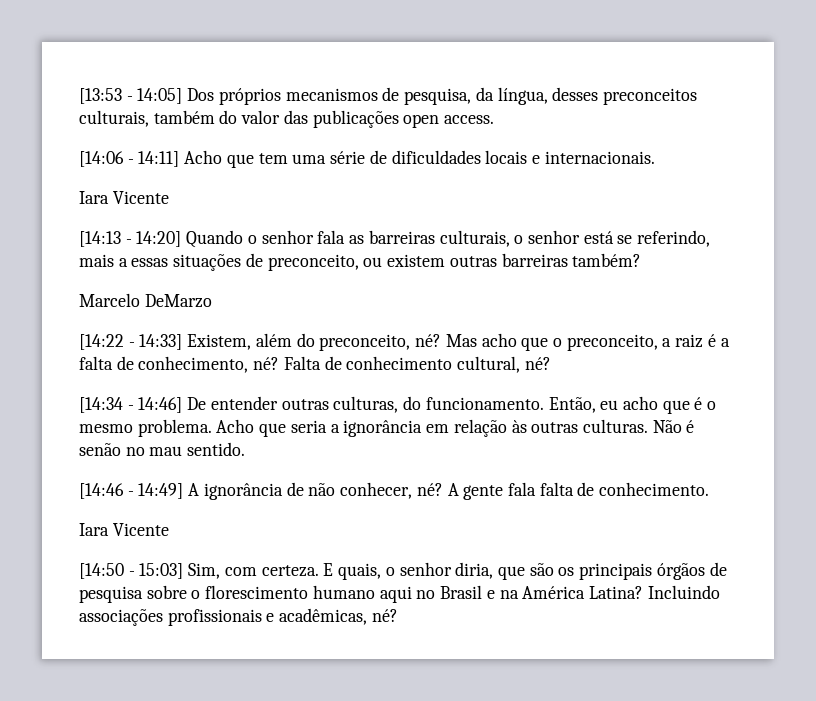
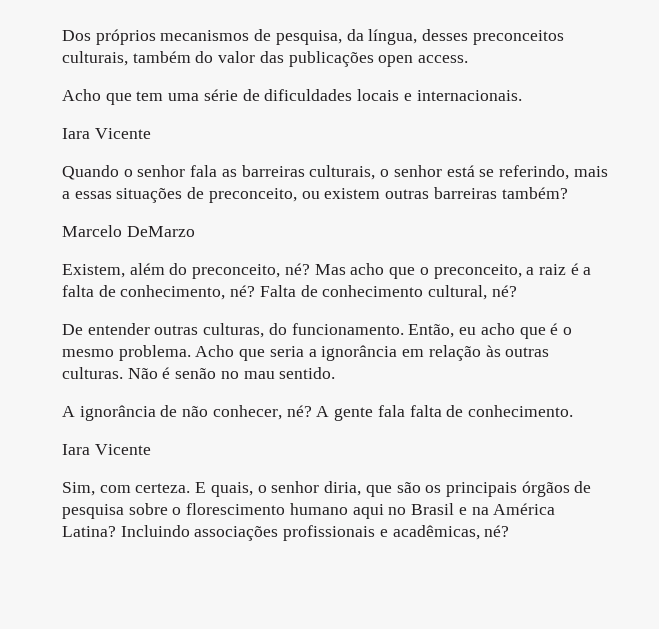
[79,88,183,104] [13:53 - 14:05] -> (62, 35) none
[79,151,180,167] [14:06 - 14:11] -> (469, 59) none
[79,231,182,247] [14:13 - 14:20] -> (151, 133) none
[79,334,183,350] [14:22 - 14:33] -> (195, 231) none
[79,397,183,413] [14:34 - 14:46] -> (517, 291) none
[79,483,184,499] [14:46 - 14:49] -> (336, 373) none
[79,563,184,579] [14:50 - 15:03] -> (151, 449) none

